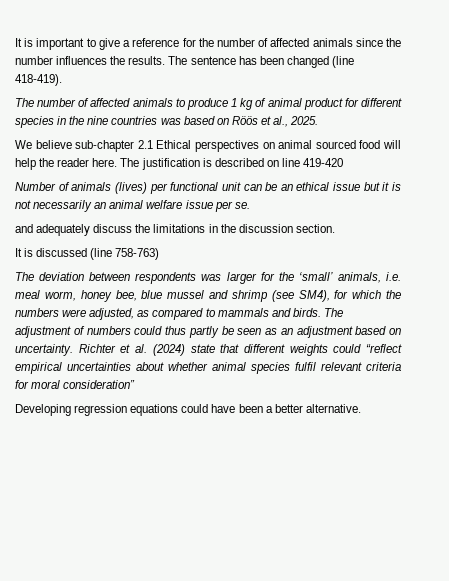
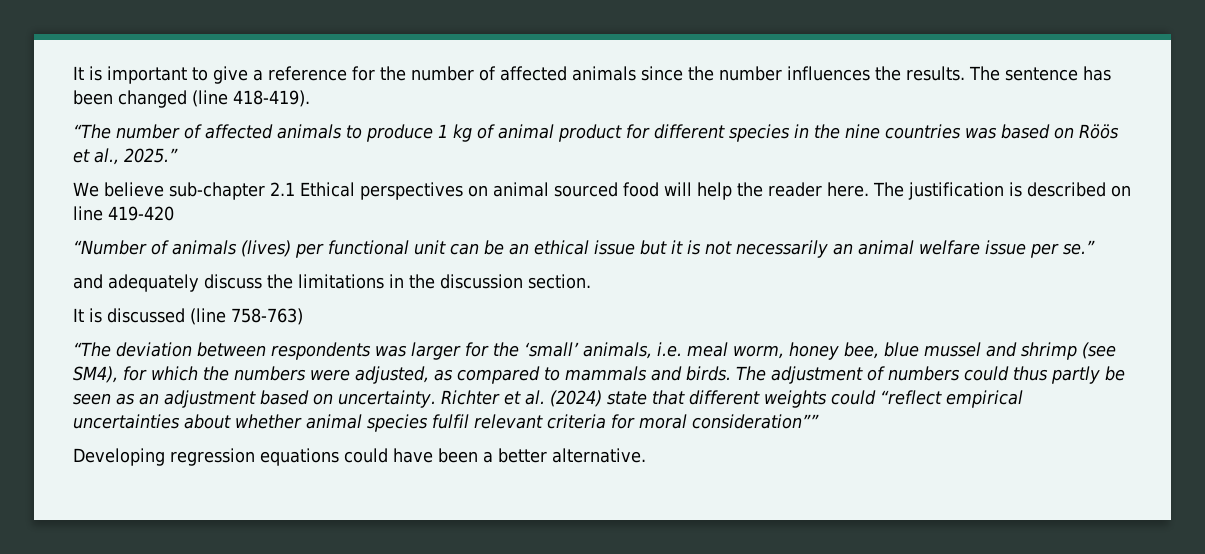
[15,98,34,107] The -> [73,124,111,139] “The
[290,116,319,125] 2025. -> [124,148,178,163] 2025.”
[15,182,56,191] Number -> [73,240,147,255] “Number
[234,202,250,209] se. -> [1063,240,1095,255] se.”
[15,272,34,281] The -> [73,342,111,357] “The
[63,380,136,389] consideration” -> [692,414,819,429] consideration””

